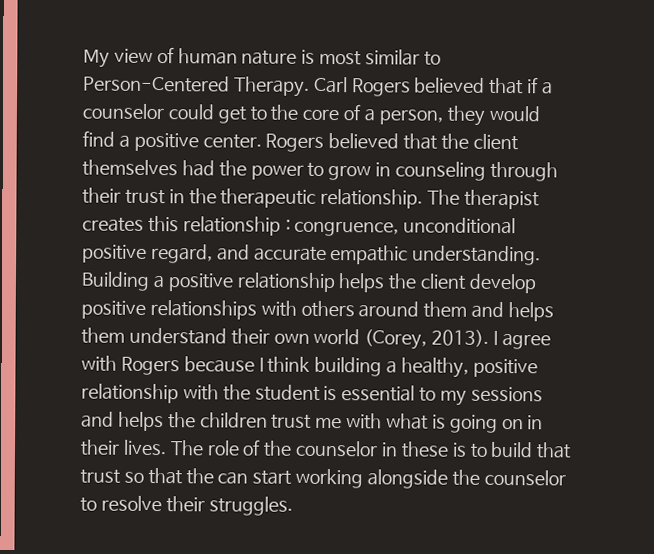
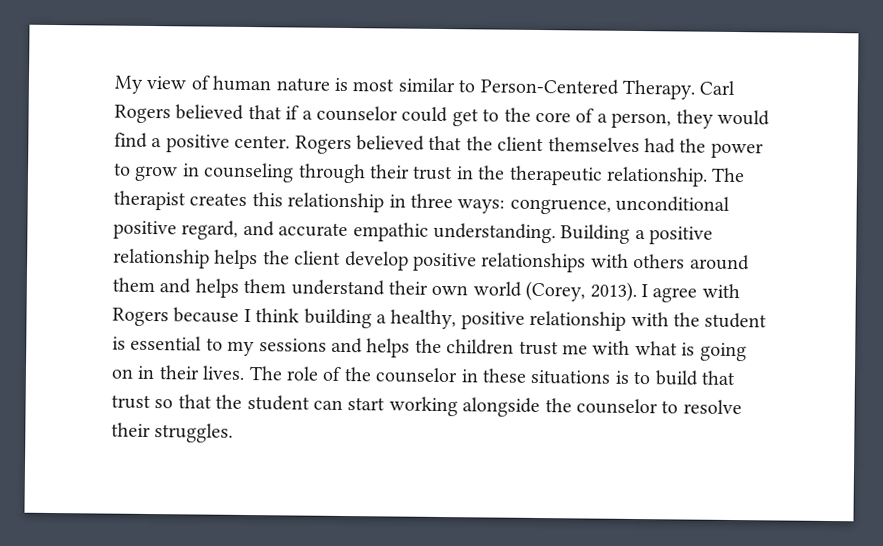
[284,218,291,231] : -> [388,193,506,214] in three ways:
(449, 449) none -> [530,369,612,385] situations
(214, 476) none -> [246,395,310,411] student

